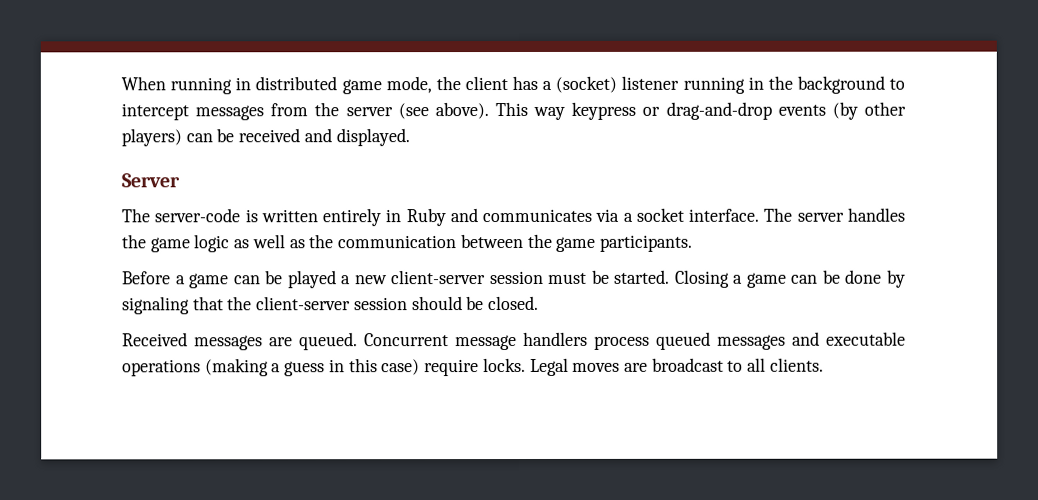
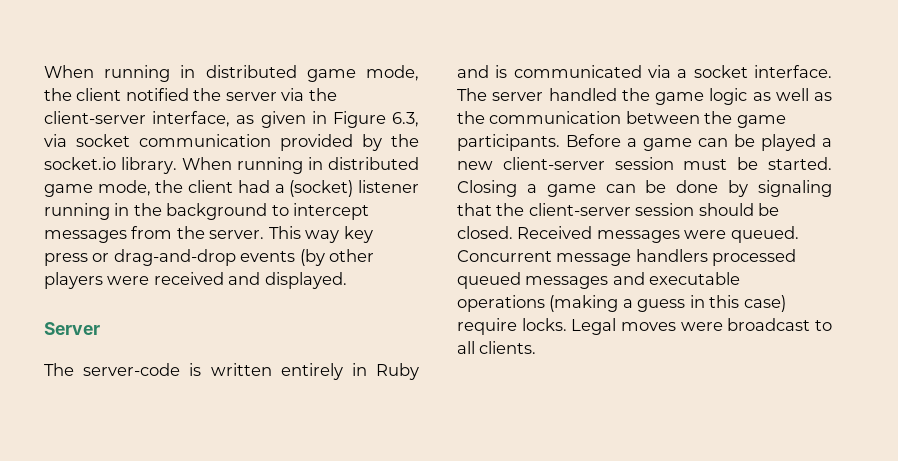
[121,75,538,95] When running in distributed game mode, the client has -> [44,65,419,82] [44,88,337,101] [44,111,420,128] [44,134,419,151] [44,157,419,174] [44,180,270,197] When running in distributed game mode, the client notified the server via the client-server interface, as given in Figure 6.3, via socket communication provided by the socket.io library. When running in distributed game mode, the client had
[345,101,637,120] server (see above). This way keypress -> [209,226,373,243] [44,253,88,266] server. This way key press
[121,128,235,147] players) can be -> [44,272,150,289] players were
[482,208,593,223] communicates -> [495,65,642,78] is communicated
[846,207,905,222] handles -> [548,88,617,101] handled
(693, 243) // -> (560, 142) none
(540, 303) // -> (513, 232) none
[269,337,293,347] are -> [684,230,727,239] were
[594,335,650,350] process -> [712,249,797,266] processed
[623,362,648,372] are -> [680,322,723,331] were

